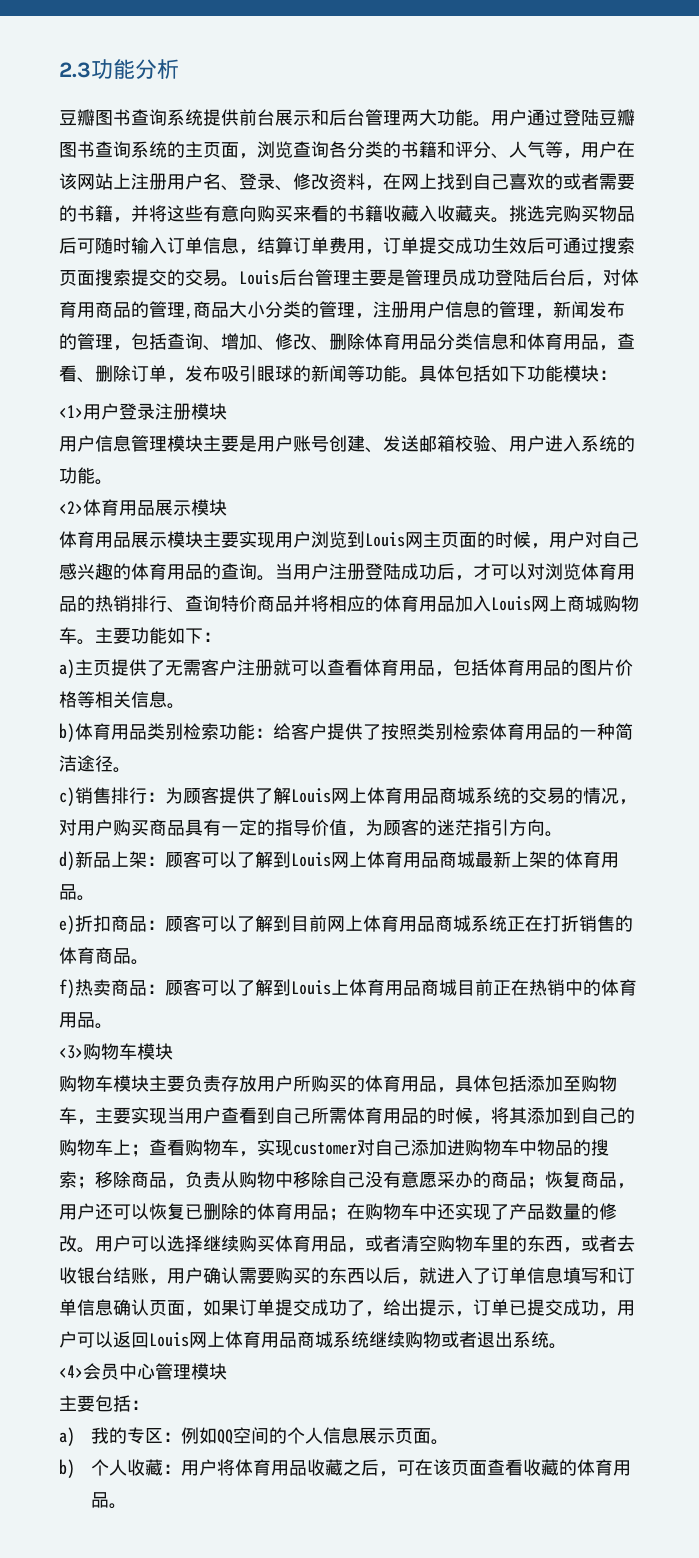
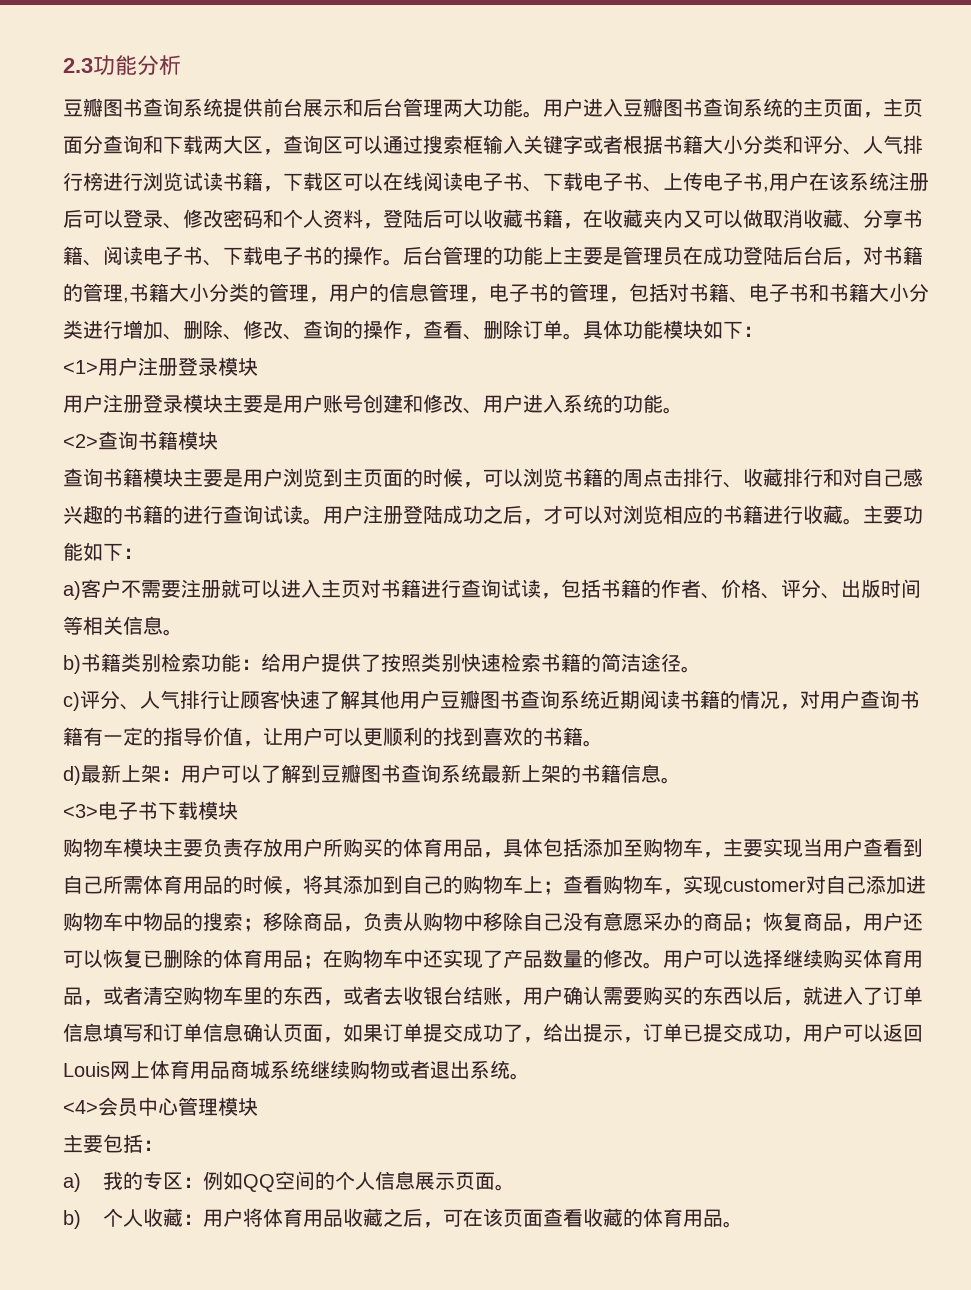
[527,109,599,126] 通过登陆 -> [583,98,623,117] 进入
[257,141,635,159] [59,173,635,191] [59,205,635,223] [59,237,635,255] [59,269,351,287] 浏览查询各分类的书籍和评分、人气等，用户在该网站上注册用户名、登录、修改资料，在网上找到自己喜欢的或者需要的书籍，并将这些有意向购买来看的书籍收藏入收藏夹。挑选完购买物品后可随时输入订单信息，结算订单费用，订单提交成功生效后可通过搜索页面搜索提交的交易。Louis后台管理 -> [883,98,923,117] [63,135,923,155] [63,172,929,192] [63,209,923,229] [63,246,563,266] 主页面分查询和下载两大区，查询区可以通过搜索框输入关键字或者根据书籍大小分类和评分、人气排行榜进行浏览试读书籍，下载区可以在线阅读电子书、下载电子书、上传电子书,用户在该系统注册后可以登录、修改密码和个人资料，登陆后可以收藏书籍，在收藏夹内又可以做取消收藏、分享书籍、阅读电子书、下载电子书的操作。后台管理的功能上
(459, 277) none -> [683,246,703,265] 在
[621,269,639,286] [59,301,229,319] 体育用商品的管理,商品 -> [883,246,923,265] [63,283,169,303] 书籍的管理,书籍
[373,301,625,319] [59,333,635,351] [59,365,527,383] 注册用户信息的管理，新闻发布的管理，包括查询、增加、修改、删除体育用品分类信息和体育用品，查看、删除订单，发布吸引眼球的新闻等功能。具体包括如下 -> [329,283,929,303] [63,320,623,340] 用户的信息管理，电子书的管理，包括对书籍、电子书和书籍大小分类进行增加、删除、修改、查询的操作，查看、删除订单。具体
(599, 373) none -> [703,320,743,339] 如下
[119,403,191,420] 登录注册 -> [138,357,218,376] 注册登录
[95,435,167,452] 信息管理 -> [103,394,183,413] 注册登录
[365,435,491,453] 、发送邮箱校验 -> [403,394,463,413] 和修改
[83,499,227,516] [59,531,275,548] 体育用品展示模块 // 体育用品展示模块主要实现 -> [98,431,218,450] [63,468,243,487] 查询书籍模块 // 查询书籍模块主要是
[365,532,423,548] Louis网 -> (343, 477) none
[549,531,639,548] [59,563,293,581] 用户对自己感兴趣的体育用品的查询。当 -> [483,468,923,488] [63,505,323,525] 可以浏览书籍的周点击排行、收藏排行和对自己感兴趣的书籍的进行查询试读。
(437, 571) none -> [483,505,503,524] 之
[581,563,635,580] [59,595,639,613] [59,627,77,644] 体育用品的热销排行、查询特价商品并将相应的体育用品加入Louis网上商城购物车 -> [663,505,843,524] 相应的书籍进行收藏
[75,659,633,677] [59,691,77,708] 主页提供了无需客户注册就可以查看体育用品，包括体育用品的图片价格 -> [81,579,921,599] 客户不需要注册就可以进入主页对书籍进行查询试读，包括书籍的作者、价格、评分、出版时间
[75,723,147,740] 体育用品 -> [81,653,121,672] 书籍
[291,723,309,740] 客 -> [281,654,301,672] 用
[453,723,615,740] 检索体育用品的一种 -> [461,653,601,672] 快速检索书籍的
[75,787,565,804] 销售排行：为顾客提供了解Louis网上体育用品商城系统的交易 -> [80,690,720,710] 评分、人气排行让顾客快速了解其他用户豆瓣图书查询系统近期阅读书籍
[113,819,203,836] 购买商品具 -> [860,690,920,709] [63,727,83,746] 查询书籍
[365,819,563,837] [59,851,619,870] [59,884,95,901] [59,915,633,934] [59,947,149,965] [59,979,637,998] [59,1012,95,1028] 为顾客的迷茫指引方向。 // d)新品上架：顾客可以了解到Louis网上体育用品商城最新上架的体育用品。 // e)折扣商品：顾客可以了解到目前网上体育用品商城系统正在打折销售的体育商品。 // f)热卖商品：顾客可以了解到Louis上体育用品商城目前正在热销中的体育用品 -> [263,727,603,747] [63,764,661,785] 让用户可以更顺利的找到喜欢的书籍。 // d)最新上架：用户可以了解到豆瓣图书查询系统最新上架的书籍信息
[83,1043,137,1060] 购物车 -> [98,801,198,820] 电子书下载

